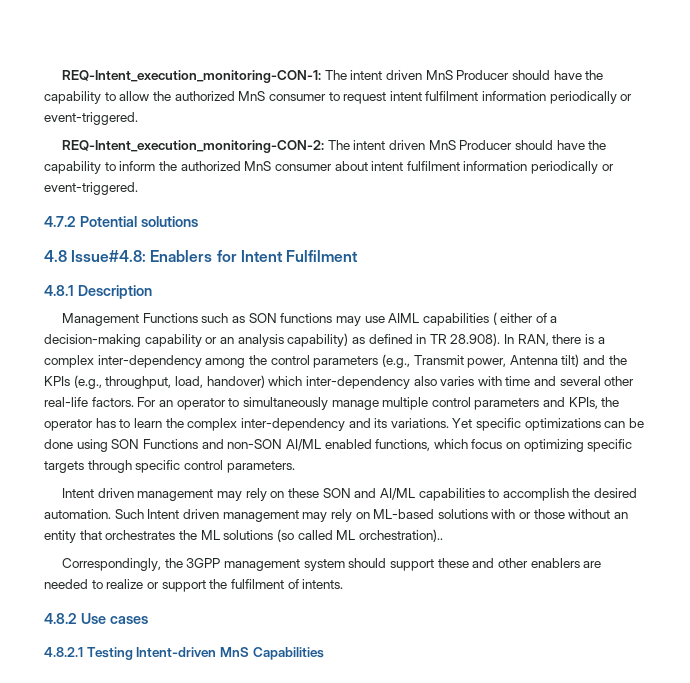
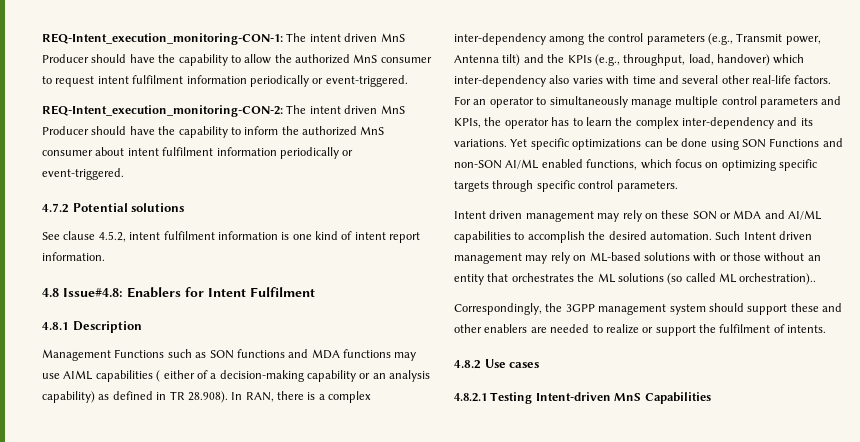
(198, 221) none -> [42,231,421,243] [42,252,105,261] // See clause 4.5.2, intent fulfilment information is one kind of intent report information.
(333, 318) none -> [288,349,391,359] and MDA functions
(351, 493) none -> [720,210,762,220] or MDA

